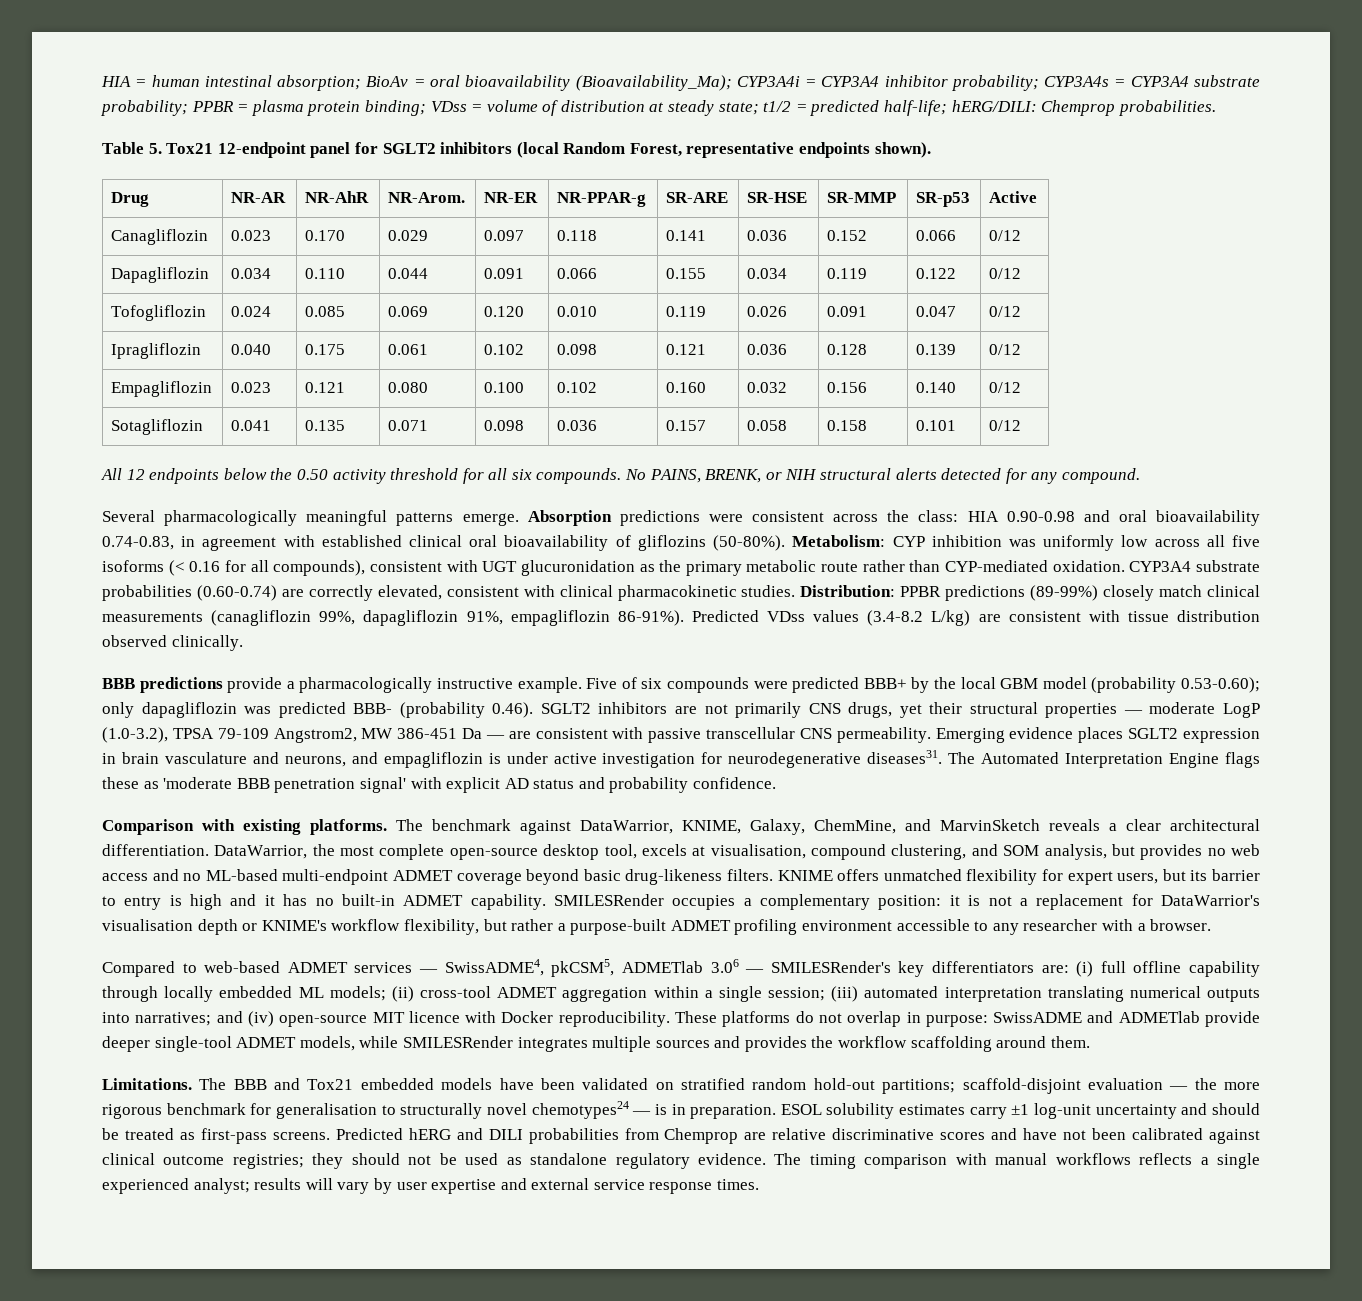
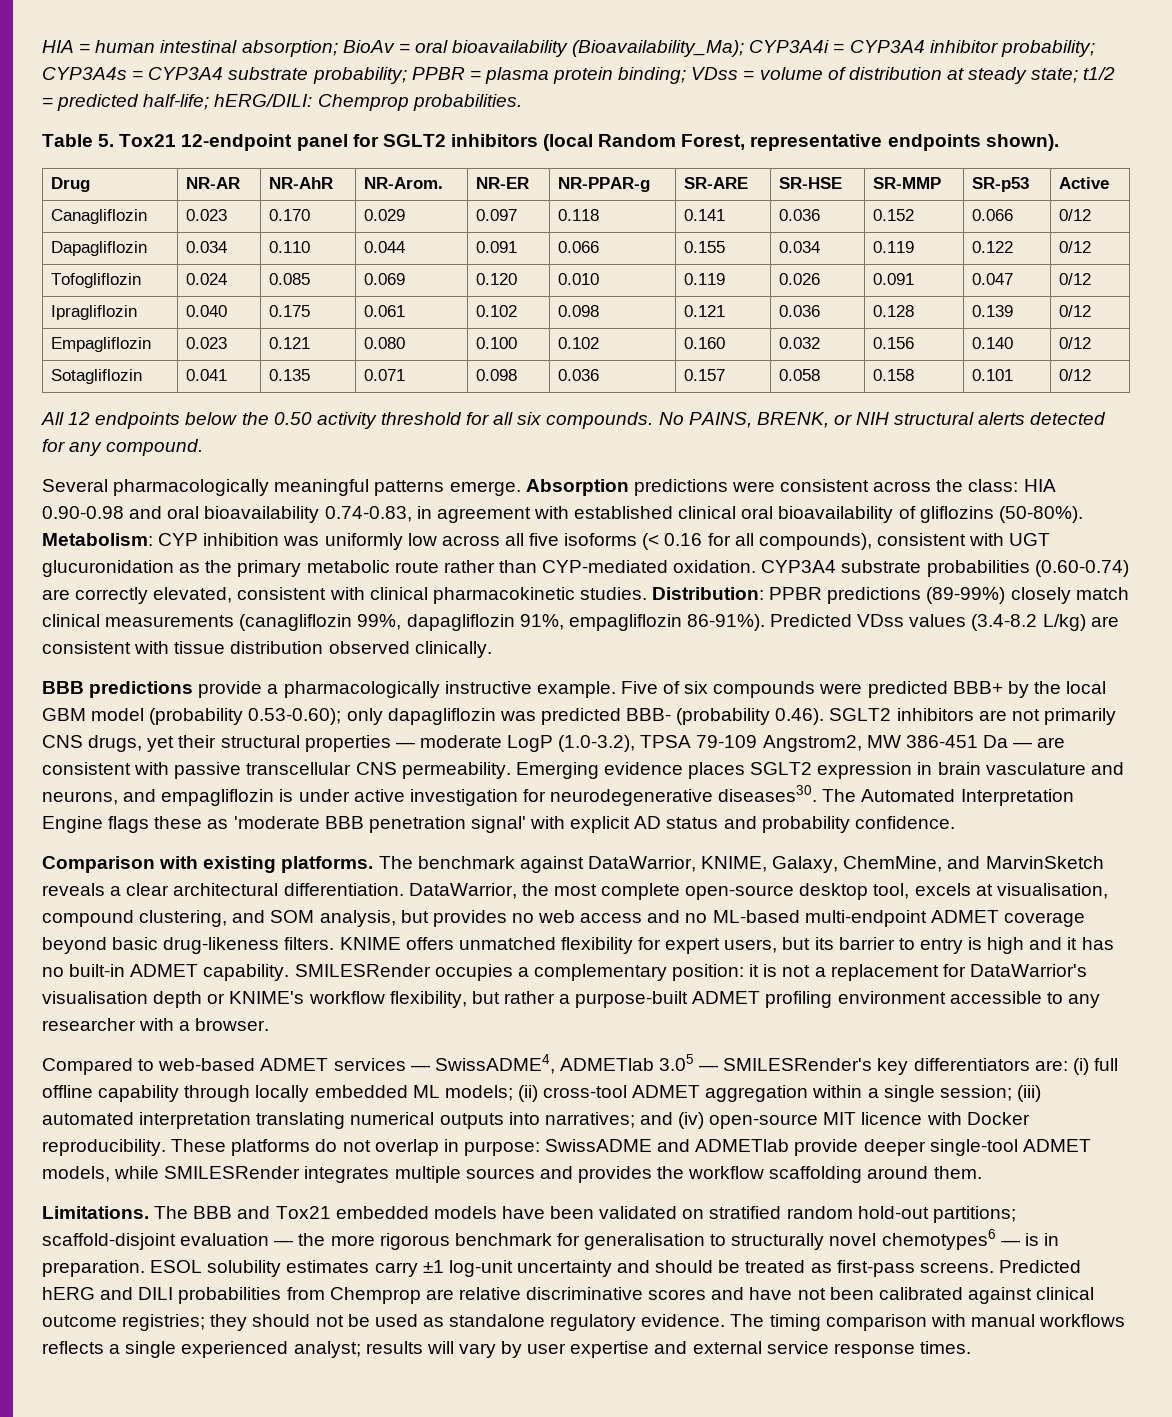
[867,750,943,764] diseases31. -> [718,785,818,802] diseases30.
[551,959,739,977] pkCSM5, ADMETlab 3.06 -> [559,1054,695,1071] ADMETlab 3.05
[531,1101,629,1119] chemotypes24 -> [881,1229,996,1250] chemotypes6

